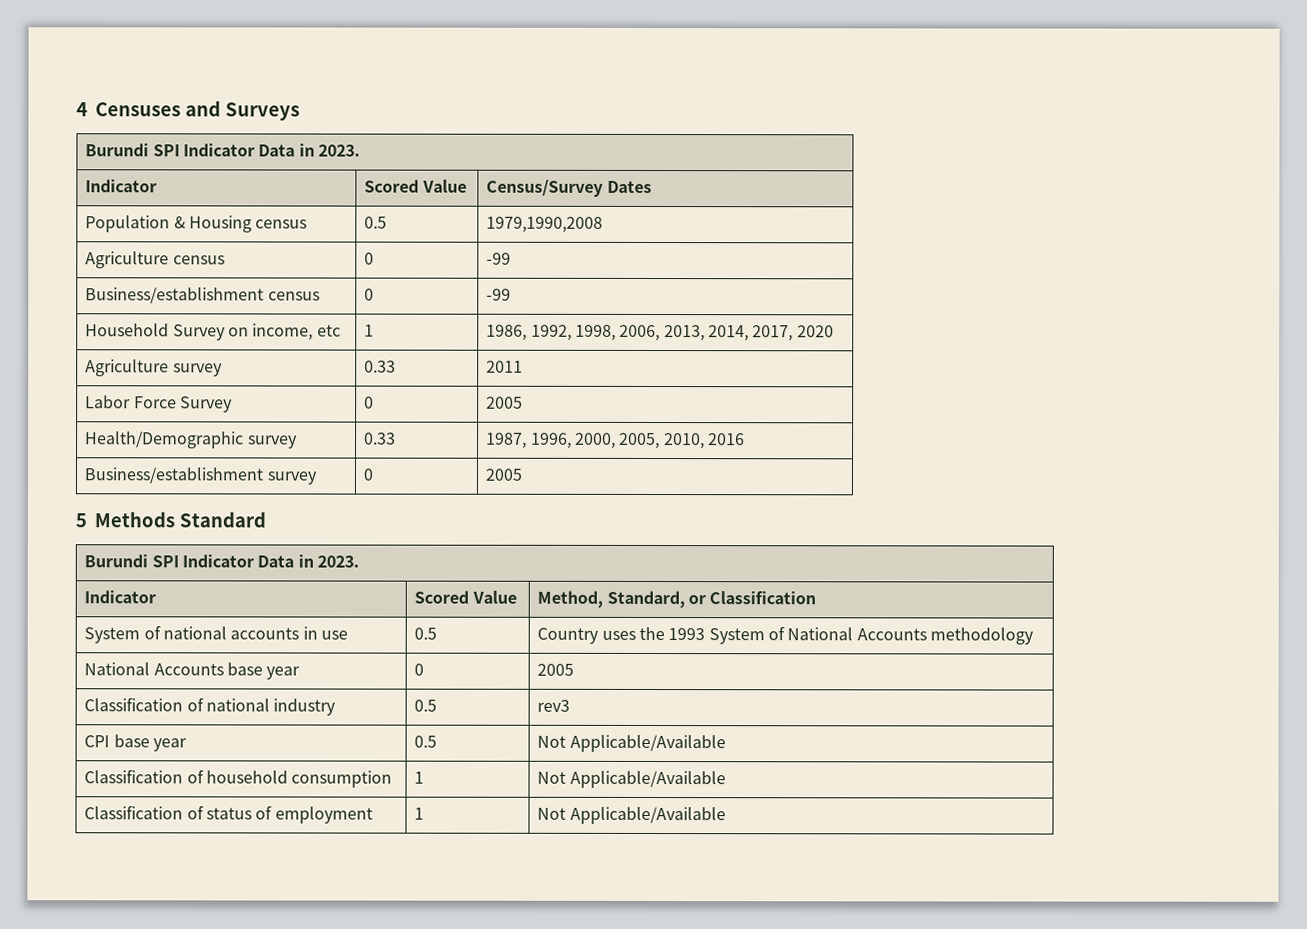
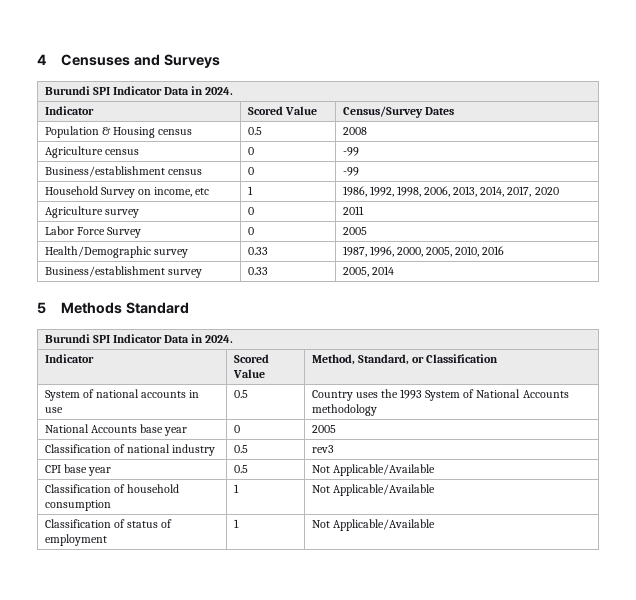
[318,144,361,157] 2023. -> [205,87,234,95] 2024.
[486,216,604,233] 1979,1990,2008 -> [342,127,367,135] 2008
[364,360,397,373] 0.33 -> [247,207,254,215] 0
[363,468,374,481] [485,468,523,481] 0 | 2005 -> [247,267,268,275] [342,266,394,277] 0.33 | 2005, 2014
[317,555,360,568] 2023. -> [205,335,234,343] 2024.

